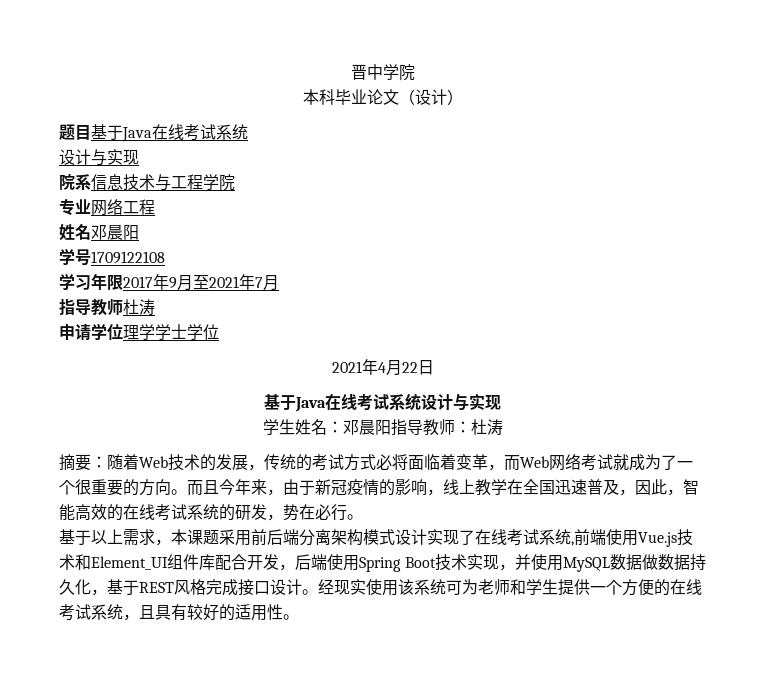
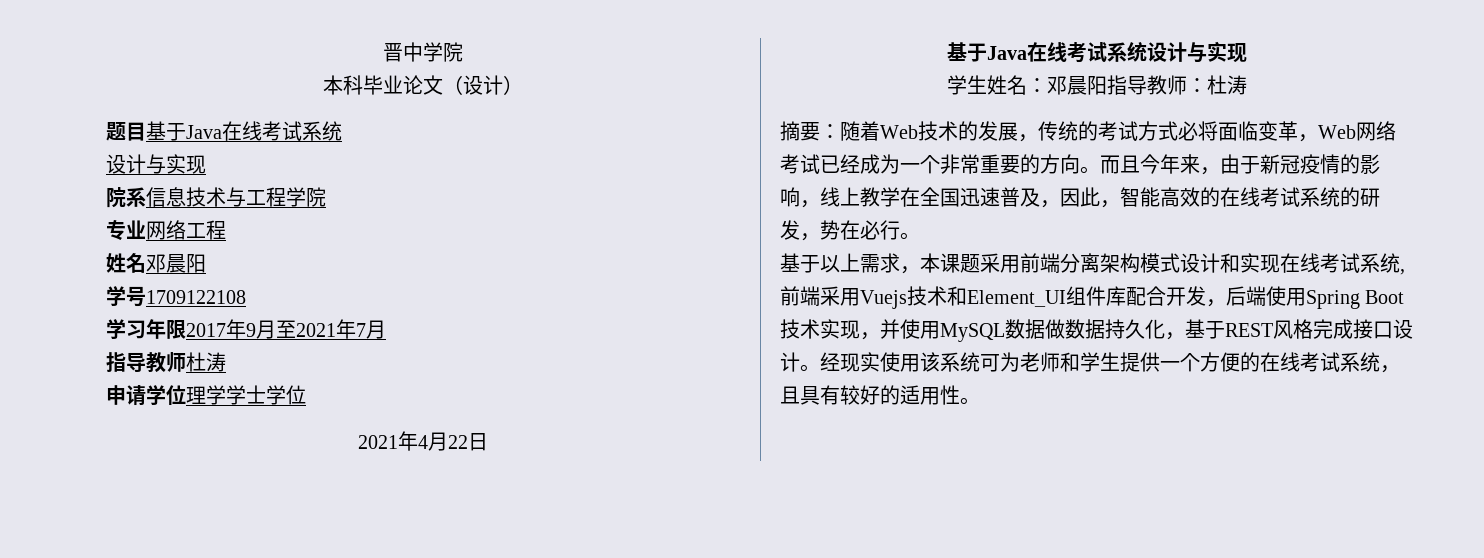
[440,454,520,471] 着变革，而 -> [1258,121,1318,142] 变革，
[613,454,693,471] [59,479,91,495] 就成为了一个很 -> [820,154,980,174] 已经成为一个非常
[267,529,283,545] 后 -> (1040, 263) none
[427,529,475,545] 实现了 -> [1220,253,1280,273] 和实现
[606,529,677,547] 使用Vue.js -> [820,286,907,309] 采用Vuejs

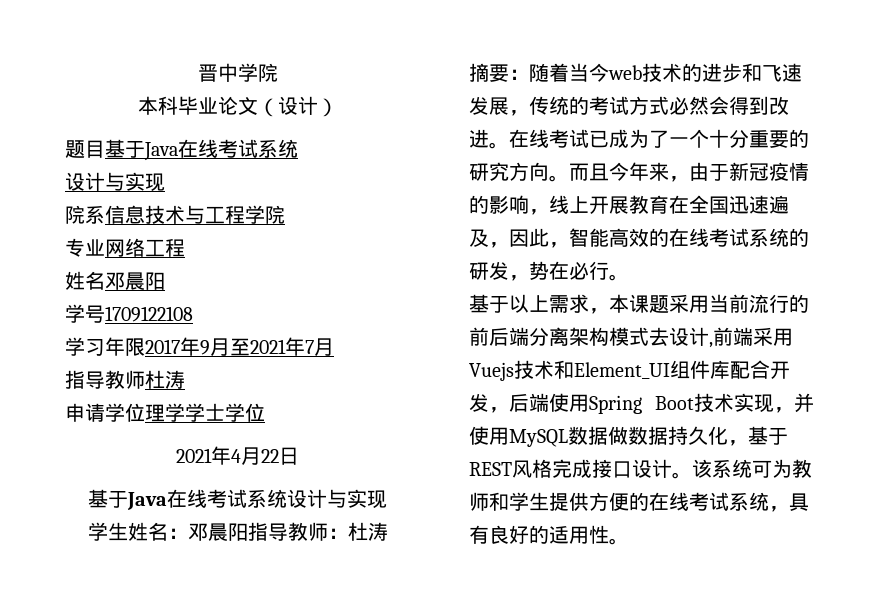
[880,121,978,141] Web技术的 -> [569,63,802,83] 当今web技术的进步和飞速
[1198,121,1396,142] [780,154,1040,174] 将面临变革，Web网络考试已经成为一个非常重要的 -> [689,96,789,115] [469,129,809,149] [469,162,509,181] 然会得到改进。在线考试已成为了一个十分重要的研究
[860,187,900,207] 教学 -> [589,195,669,214] 开展教育
[1000,187,1020,207] 普 -> [769,195,789,214] 遍
[1020,253,1400,273] 前端分离架构模式设计和实现在线考试系统 -> [709,294,809,313] [469,327,709,346] 当前流行的前后端分离架构模式去设计
[820,352,920,372] 经现实使用 -> (692, 475) none
[1020,352,1040,372] 老 -> [792,459,812,478] 教
[1160,353,1200,372] 一个 -> (589, 501) none
[780,385,860,405] 且具有较 -> [789,493,809,511] [469,525,509,544] 具有良

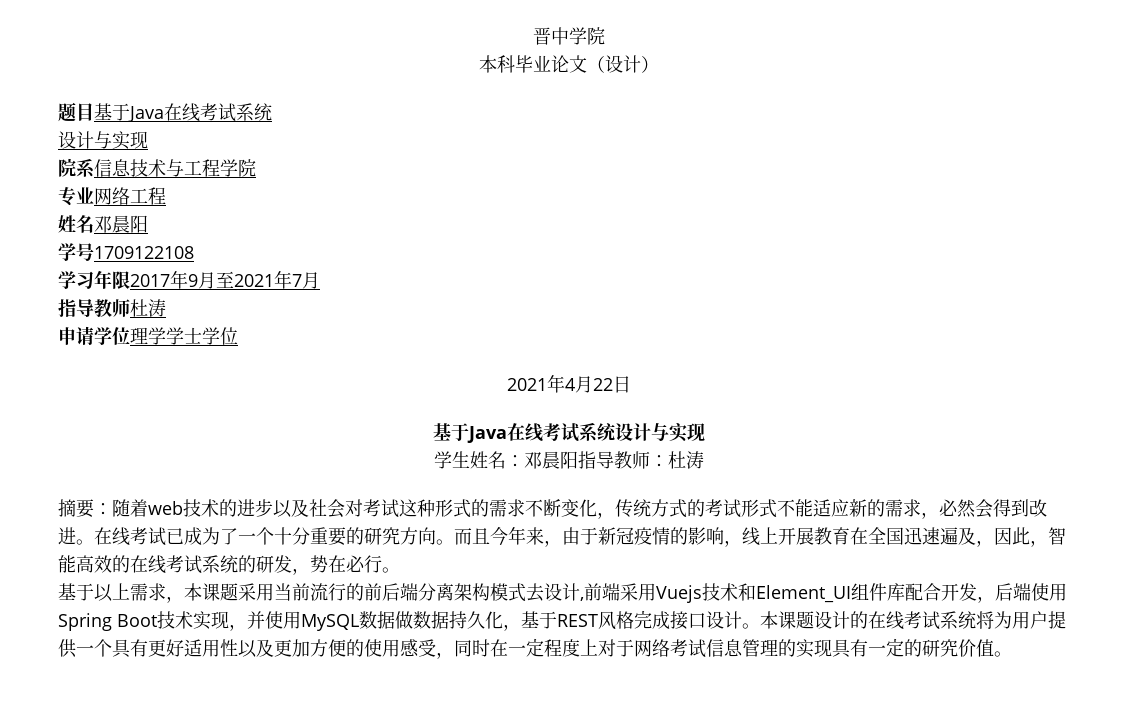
[569,63,609,82] 当今 -> (148, 508) none
[742,63,802,82] [469,96,669,116] 和飞速发展，传统的考试方式 -> [273,499,939,519] 以及社会对考试这种形式的需求不断变化，传统方式的考试形式不能适应新的需求，
[692,459,812,478] [469,492,809,512] [469,525,609,544] 该系统可为教师和学生提供方便的在线考试系统，具有良好的适用性 -> [760,611,1066,630] [58,638,994,659] 本课题设计的在线考试系统将为用户提供一个具有更好适用性以及更加方便的使用感受，同时在一定程度上对于网络考试信息管理的实现具有一定的研究价值

